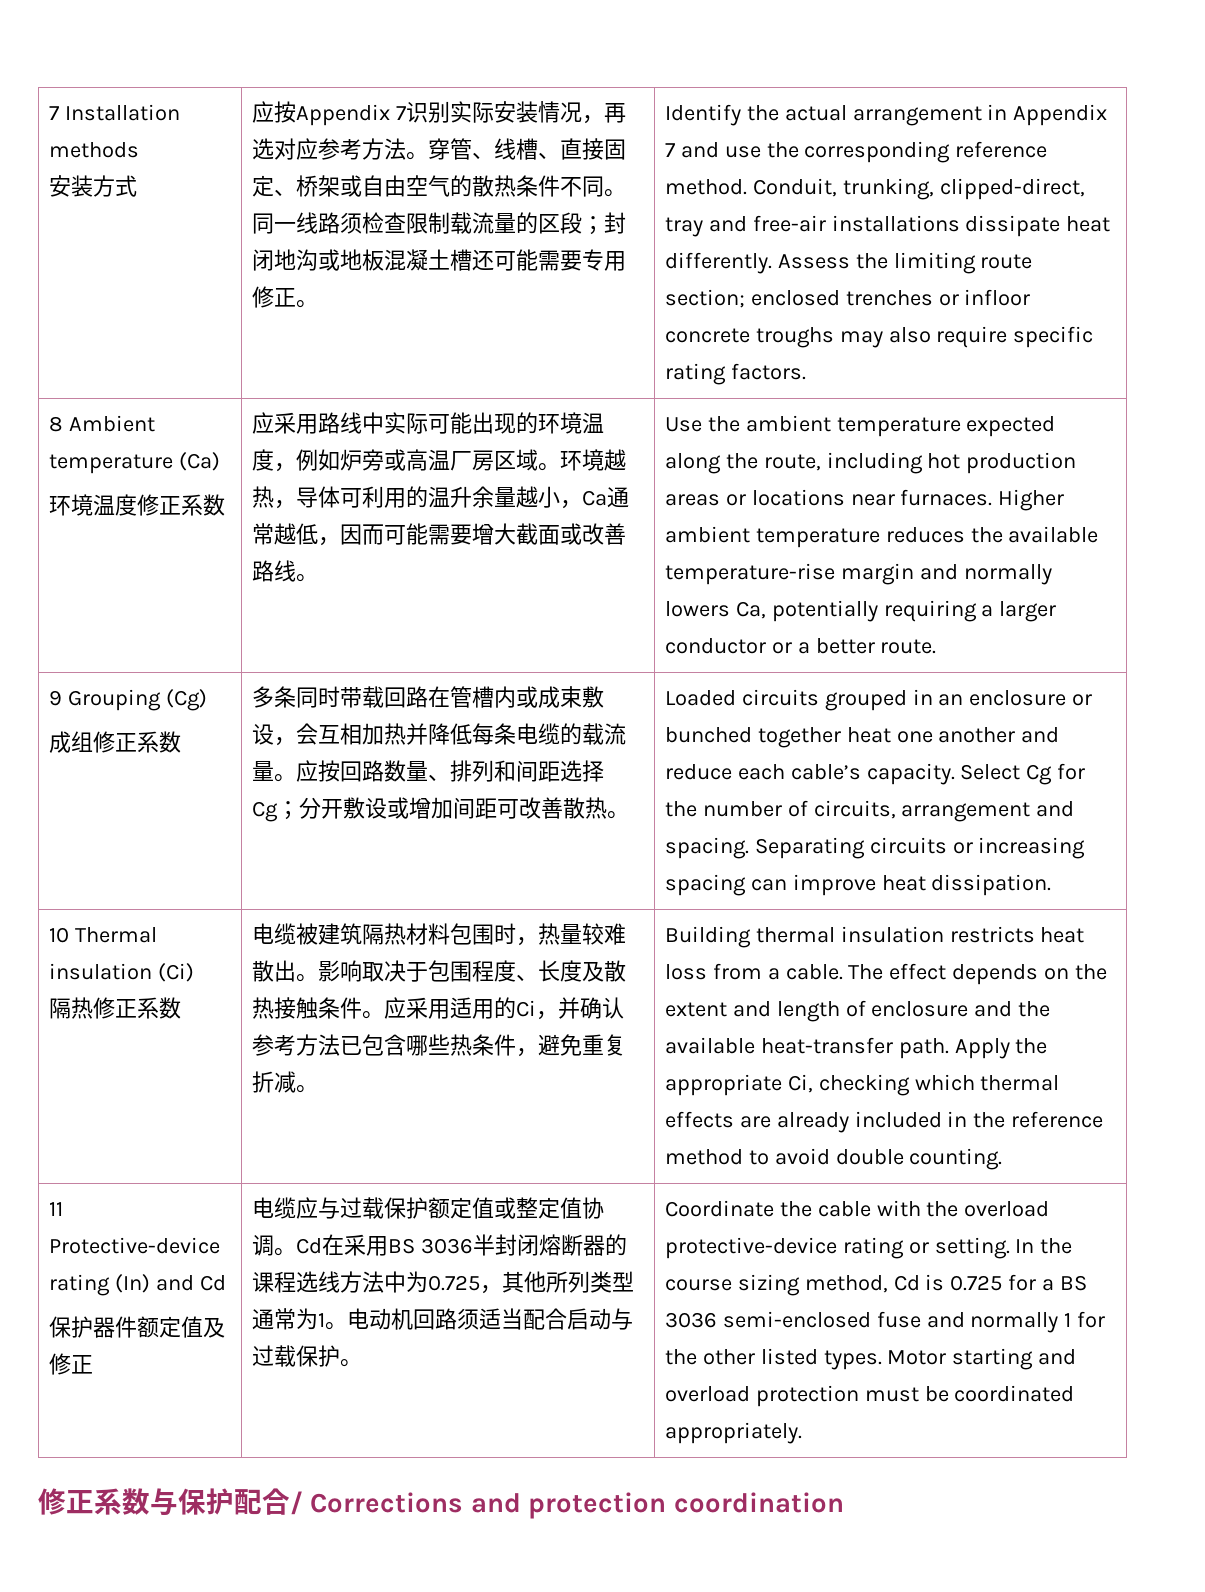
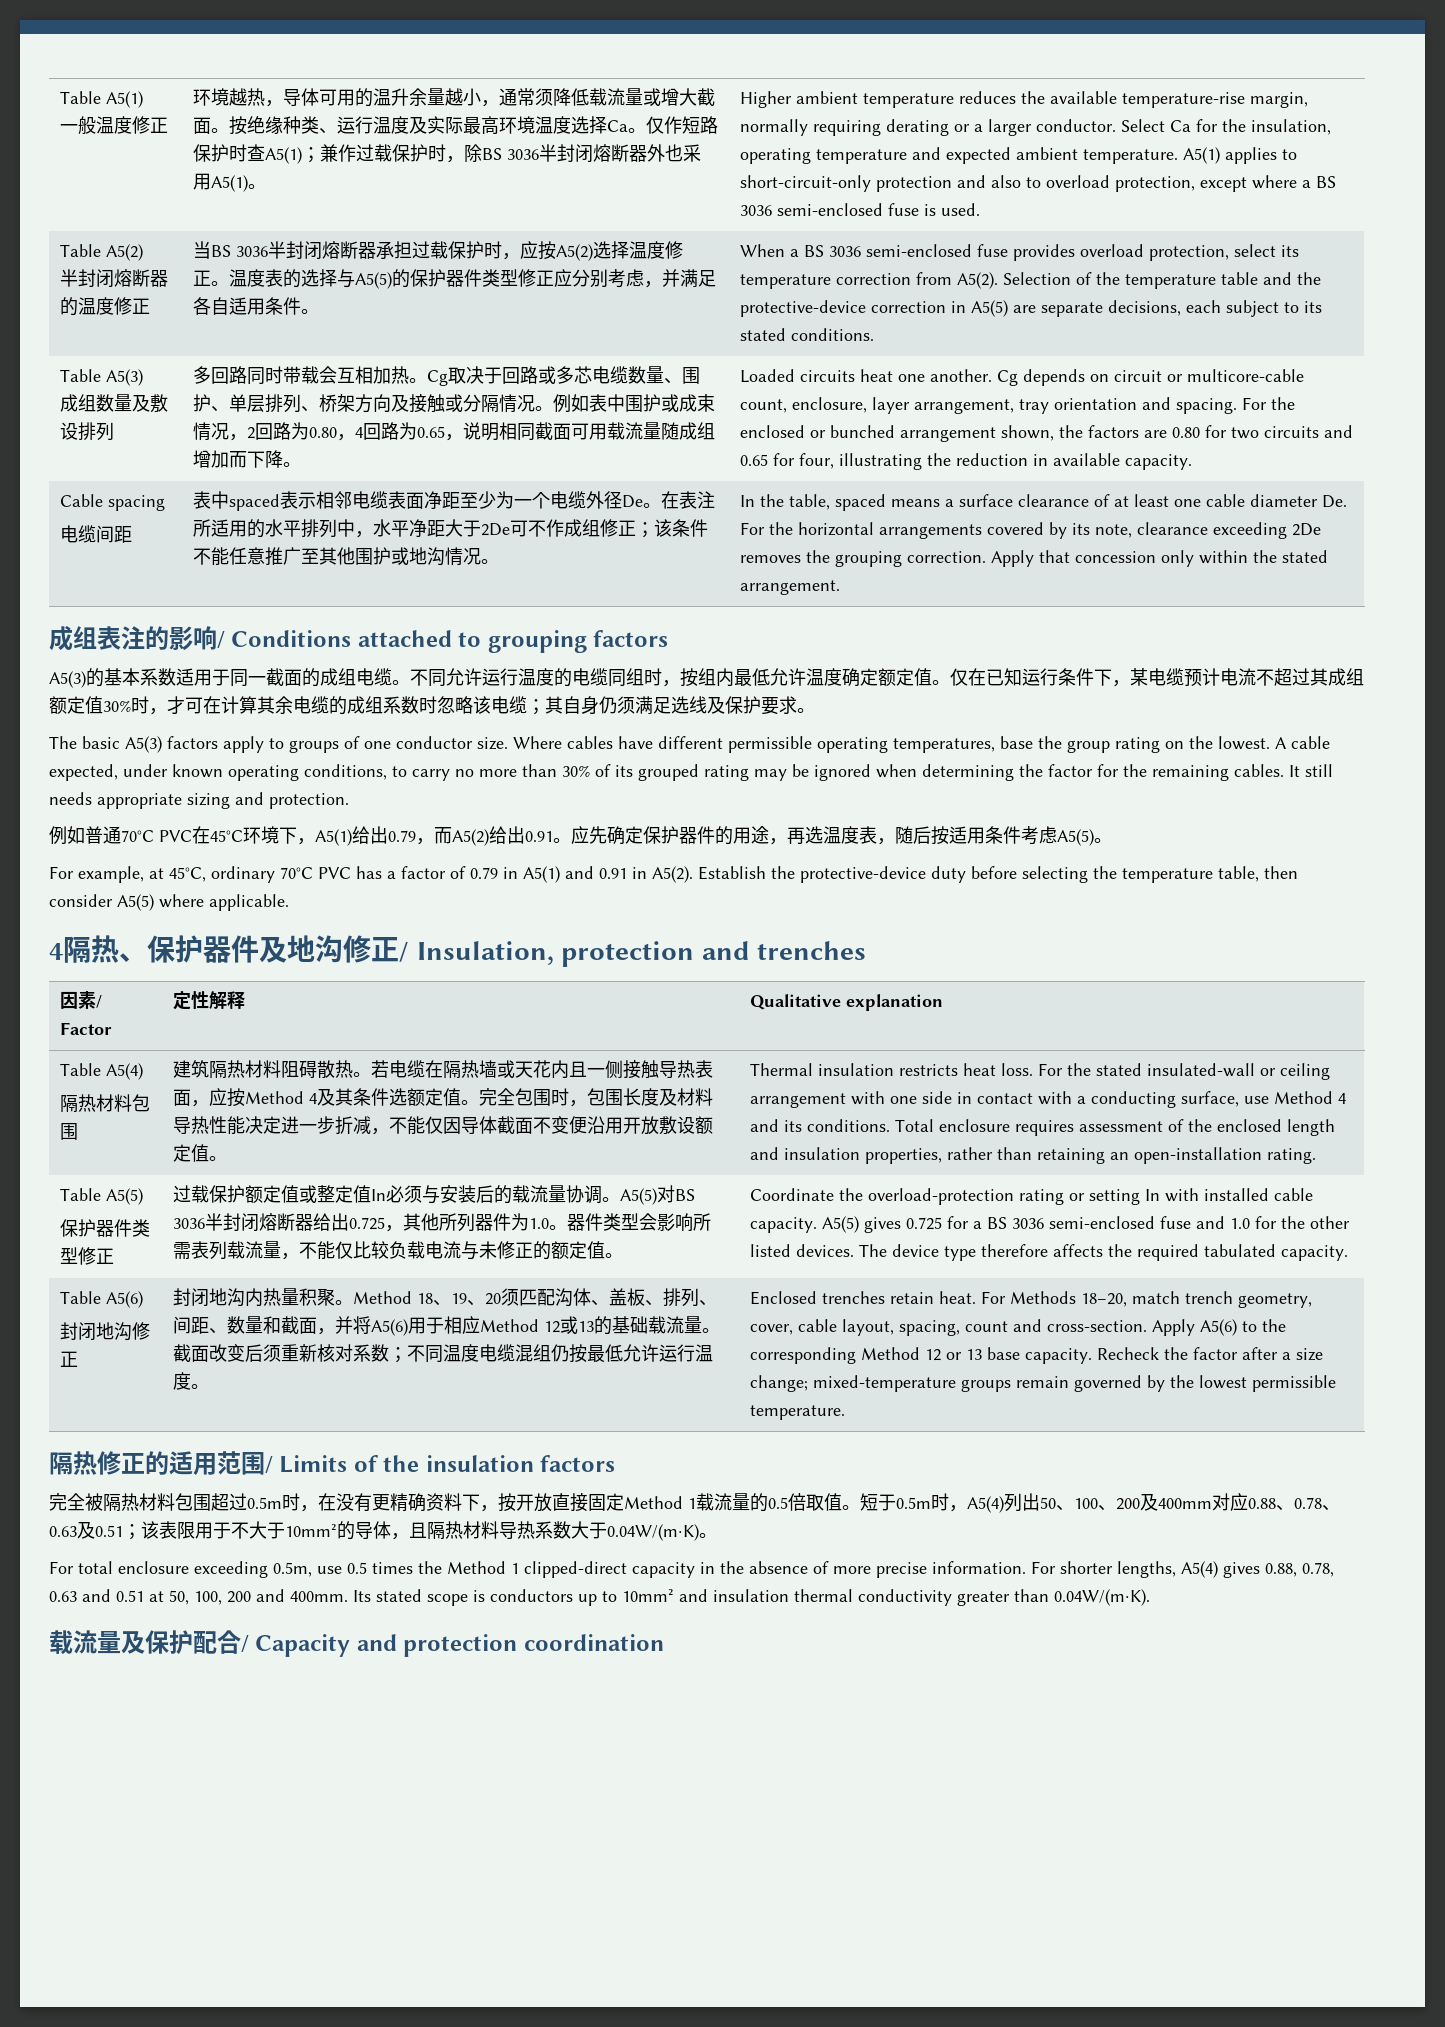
[48,104,180,121] [48,142,139,158] [48,175,137,197] [251,101,626,126] [251,138,626,160] [251,175,626,197] [251,212,626,235] [251,249,626,271] [251,286,318,308] [664,104,1108,126] [664,141,1048,163] [664,178,1085,200] [664,215,1111,237] [664,252,1033,274] [664,289,1031,308] [664,326,1094,348] [664,363,806,385] [48,415,155,432] [48,452,220,474] [48,494,225,516] [251,412,604,434] [251,449,560,472] 7 Installation methods // 安装方式 | 应按Appendix 7识别实际安装情况，再选对应参考方法。穿管、线槽、直接固定、桥架或自由空气的散热条件不同。同一线路须检查限制载流量的区段；封闭地沟或地板混凝土槽还可能需要专用修正。 | Identify the actual arrangement in Appendix 7 and use the corresponding reference method. Conduit, trunking, clipped-direct, tray and free-air installations dissipate heat differently. Assess the limiting route section; enclosed trenches or infloor concrete troughs may also require specific rating factors. // 8 Ambient temperature (Ca) // 环境温度修正系数 | 应采用路线中实际可能出现的环境温度，例如炉旁或高温厂房区域。 -> [60,91,144,108] [60,116,169,134] Table A5(1) // 一般温度修正 |
[361,486,384,508] 利 -> (338, 97) none
[581,487,629,508] [251,523,626,546] [251,560,318,582] [664,415,1056,437] [664,452,1077,474] [664,489,993,506] Ca通常越低，因而可能需要增大截面或改善路线。 | Use the ambient temperature expected along the route, including hot production areas or locations near furnaces. -> [499,88,716,106] [193,116,719,135] [193,144,702,164] [193,173,267,192] 通常须降低载流量或增大截面。按绝缘种类、运行温度及实际最高环境温度选择Ca。仅作短路保护时查A5(1)；兼作过载保护时，除BS 3036半封闭熔断器外也采用A5(1)。 |
[840,563,1052,585] [664,600,1057,622] [664,638,937,654] [48,689,207,711] [48,731,181,753] [251,686,296,708] margin and normally lowers Ca, potentially requiring a larger conductor or a better route. // 9 Grouping (Cg) // 成组修正系数 | 多条 -> [1250,92,1309,108] [740,119,1332,136] [740,147,1298,164] [740,175,1337,192] [740,203,981,216] [60,244,144,261] [60,269,169,288] [60,297,151,316] [193,241,684,261] [193,269,717,289] [193,297,320,315] [740,244,1300,261] [740,272,1322,289] [740,300,1323,317] [740,328,875,341] [60,369,144,386] [60,394,169,413] [60,422,115,441] [193,366,248,384] margin, normally requiring derating or a larger conductor. Select Ca for the insulation, operating temperature and expected ambient temperature. A5(1) applies to short-circuit-only protection and also to overload protection, except where a BS 3036 semi-enclosed fuse is used. // Table A5(2) // 半封闭熔断器的温度修正 | 当BS 3036半封闭熔断器承担过载保护时，应按A5(2)选择温度修正。温度表的选择与A5(5)的保护器件类型修正应分别考虑，并满足各自适用条件。 | When a BS 3036 semi-enclosed fuse provides overload protection, select its temperature correction from A5(2). Selection of the temperature table and the protective-device correction in A5(5) are separate decisions, each subject to its stated conditions. // Table A5(3) // 成组数量及敷设排列 | 多回路
[383,686,604,708] [251,723,626,746] [251,760,604,782] [251,797,629,822] [664,689,1093,711] [664,727,1060,748] [664,763,1086,785] [664,800,1075,822] [664,837,1086,859] [664,874,1052,896] [48,927,157,943] [48,963,194,982] [48,997,181,1019] [251,923,626,946] [251,960,626,982] [251,997,624,1020] [251,1034,626,1057] [251,1071,318,1093] [664,926,835,948] 回路在管槽内或成束敷设，会互相加热并降低每条电缆的载流量。应按回路数量、排列和间距选择Cg；分开敷设或增加间距可改善散热。 | Loaded circuits grouped in an enclosure or bunched together heat one another and reduce each cable’s capacity. Select Cg for the number of circuits, arrangement and spacing. Separating circuits or increasing spacing can improve heat dissipation. // 10 Thermal insulation (Ci) // 隔热修正系数 | 电缆被建筑隔热材料包围时，热量较难散出。影响取决于包围程度、长度及散热接触条件。应采用适用的Ci，并确认参考方法已包含哪些热条件，避免重复折减。 | Building thermal -> [319,366,701,386] [193,394,716,413] [193,422,716,441] [193,450,302,468] [740,369,1305,386] [740,397,1296,414] [740,425,1354,442] [740,453,1193,470] [60,494,166,511] [60,525,133,543] [193,491,716,511] [193,519,709,538] [193,547,500,566] [740,494,1348,511] [740,522,1322,539] [740,550,1329,567] [740,580,841,595] [49,626,669,653] [49,668,1364,688] [49,696,815,715] [49,736,1330,753] [49,764,1333,781] [49,792,349,809] [49,826,1112,846] [49,866,1298,883] [49,894,289,911] [49,935,867,967] [60,991,103,1009] [60,1022,113,1035] [173,991,246,1010] [750,994,944,1011] [60,1063,144,1080] [60,1094,151,1113] [60,1123,79,1140] [173,1060,714,1079] [173,1088,714,1107] [173,1116,714,1135] [173,1144,228,1162] [750,1063,814,1076] 会互相加热。Cg取决于回路或多芯电缆数量、围护、单层排列、桥架方向及接触或分隔情况。例如表中围护或成束情况，2回路为0.80，4回路为0.65，说明相同截面可用载流量随成组增加而下降。 | Loaded circuits heat one another. Cg depends on circuit or multicore-cable count, enclosure, layer arrangement, tray orientation and spacing. For the enclosed or bunched arrangement shown, the factors are 0.80 for two circuits and 0.65 for four, illustrating the reduction in available capacity. // Cable spacing // 电缆间距 | 表中spaced表示相邻电缆表面净距至少为一个电缆外径De。在表注所适用的水平排列中，水平净距大于2De可不作成组修正；该条件不能任意推广至其他围护或地沟情况。 | In the table, spaced means a surface clearance of at least one cable diameter De. For the horizontal arrangements covered by its note, clearance exceeding 2De removes the grouping correction. Apply that concession only within the stated arrangement. // 成组表注的影响/ Conditions attached to grouping factors // A5(3)的基本系数适用于同一截面的成组电缆。不同允许运行温度的电缆同组时，按组内最低允许温度确定额定值。仅在已知运行条件下，某电缆预计电流不超过其成组额定值30%时，才可在计算其余电缆的成组系数时忽略该电缆；其自身仍须满足选线及保护要求。 // The basic A5(3) factors apply to groups of one conductor size. Where cables have different permissible operating temperatures, base the group rating on the lowest. A cable expected, under known operating conditions, to carry no more than 30% of its grouped rating may be ignored when determining the factor for the remaining cables. It still needs appropriate sizing and protection. // 例如普通70°C PVC在45°C环境下，A5(1)给出0.79，而A5(2)给出0.91。应先确定保护器件的用途，再选温度表，随后按适用条件考虑A5(5)。 // For example, at 45°C, ordinary 70°C PVC has a factor of 0.79 in A5(1) and 0.91 in A5(2). Establish the protective-device duty before selecting the temperature table, then consider A5(5) where applicable. // 4隔热、保护器件及地沟修正/ Insulation, protection and trenches // 因素/ Factor | 定性解释 | Qualitative explanation // Table A5(4) // 隔热材料包围 | 建筑隔热材料阻碍散热。若电缆在隔热墙或天花内且一侧接触导热表面，应按Method 4及其条件选额定值。完全包围时，包围长度及材料导热性能决定进一步折减，不能仅因导体截面不变便沿用开放敷设额定值。 | Thermal
[664,963,1108,985] [664,1000,1051,1022] [664,1037,1048,1059] [664,1074,1060,1096] [664,1111,1104,1133] [664,1148,1003,1170] [48,1202,63,1216] [48,1237,220,1254] [48,1274,226,1296] [48,1316,225,1338] [48,1353,93,1375] [251,1197,340,1219] loss from a cable. The effect depends on the extent and length of enclosure and the available heat-transfer path. Apply the appropriate Ci, checking which thermal effects are already included in the reference method to avoid double counting. // 11 Protective-device rating (In) and Cd // 保护器件额定值及修正 | 电缆应与 -> [1001,1063,1331,1080] [750,1091,1347,1108] [750,1119,1336,1136] [750,1147,1317,1164] [60,1188,144,1205] [60,1219,151,1237] [60,1247,115,1265] loss. For the stated insulated-wall or ceiling arrangement with one side in contact with a conducting surface, use Method 4 and its conditions. Total enclosure requires assessment of the enclosed length and insulation properties, rather than retaining an open-installation rating. // Table A5(5) // 保护器件类型修正 |
[581,1197,604,1219] [251,1234,627,1256] [251,1271,634,1294] [251,1308,633,1330] [251,1345,362,1367] [664,1200,1050,1217] [664,1237,1073,1259] [664,1274,945,1296] 协调。Cd在采用BS 3036半封闭熔断器的课程选线方法中为0.725，其他所列类型通常为1。电动机回路须适当配合启动与过载保护。 | Coordinate the cable with the overload protective-device rating or setting. In the course sizing method, Cd is -> [371,1185,696,1205] [173,1213,712,1232] [173,1241,624,1260] [750,1188,1314,1205] [750,1216,902,1233] In必须与安装后的载流量协调。A5(5)对BS 3036半封闭熔断器给出0.725，其他所列器件为1.0。器件类型会影响所需表列载流量，不能仅比较负载电流与未修正的额定值。 | Coordinate the overload-protection rating or setting In with installed cable capacity. A5(5) gives
[970,1312,1072,1333] normally 1 -> [1230,1218,1251,1229] 1.0
[823,1348,1077,1370] [664,1385,1075,1407] [664,1422,802,1444] [38,1488,178,1516] types. Motor starting and overload protection must be coordinated appropriately. // 修正系数与 -> [796,1244,1349,1261] [60,1291,144,1308] [60,1322,151,1341] [60,1351,79,1367] [173,1288,718,1307] [173,1316,721,1336] [173,1344,714,1363] [173,1372,210,1390] [750,1291,1313,1308] [750,1319,1287,1336] [750,1347,1324,1364] [750,1375,1337,1392] [750,1405,846,1420] [49,1451,616,1475] [49,1493,1340,1513] [49,1521,717,1541] [49,1561,1334,1578] [49,1589,1150,1606] [49,1630,145,1655] devices. The device type therefore affects the required tabulated capacity. // Table A5(6) // 封闭地沟修正 | 封闭地沟内热量积聚。Method 18、19、20须匹配沟体、盖板、排列、间距、数量和截面，并将A5(6)用于相应Method 12或13的基础载流量。截面改变后须重新核对系数；不同温度电缆混组仍按最低允许运行温度。 | Enclosed trenches retain heat. For Methods 18–20, match trench geometry, cover, cable layout, spacing, count and cross-section. Apply A5(6) to the corresponding Method 12 or 13 base capacity. Recheck the factor after a size change; mixed-temperature groups remain governed by the lowest permissible temperature. // 隔热修正的适用范围/ Limits of the insulation factors // 完全被隔热材料包围超过0.5m时，在没有更精确资料下，按开放直接固定Method 1载流量的0.5倍取值。短于0.5m时，A5(4)列出50、100、200及400mm对应0.88、0.78、0.63及0.51；该表限用于不大于10mm²的导体，且隔热材料导热系数大于0.04W/(m·K)。 // For total enclosure exceeding 0.5m, use 0.5 times the Method 1 clipped-direct capacity in the absence of more precise information. For shorter lengths, A5(4) gives 0.88, 0.78, 0.63 and 0.51 at 50, 100, 200 and 400mm. Its stated scope is conductors up to 10mm² and insulation thermal conductivity greater than 0.04W/(m·K). // 载流量及
[310,1492,464,1513] Corrections -> [255,1634,351,1657] Capacity

